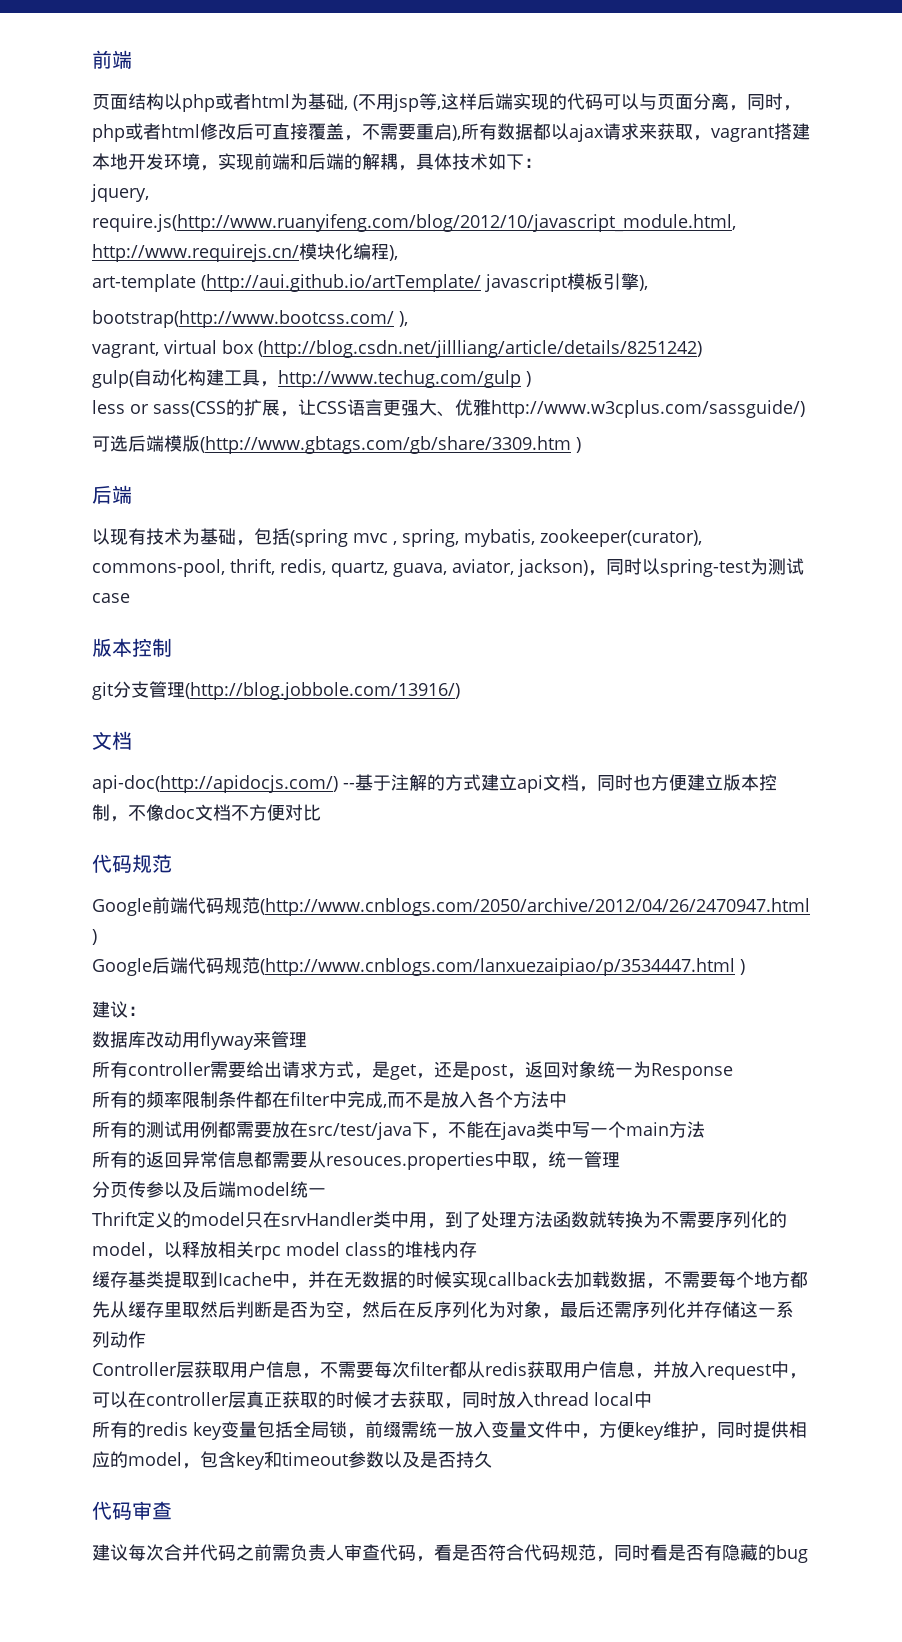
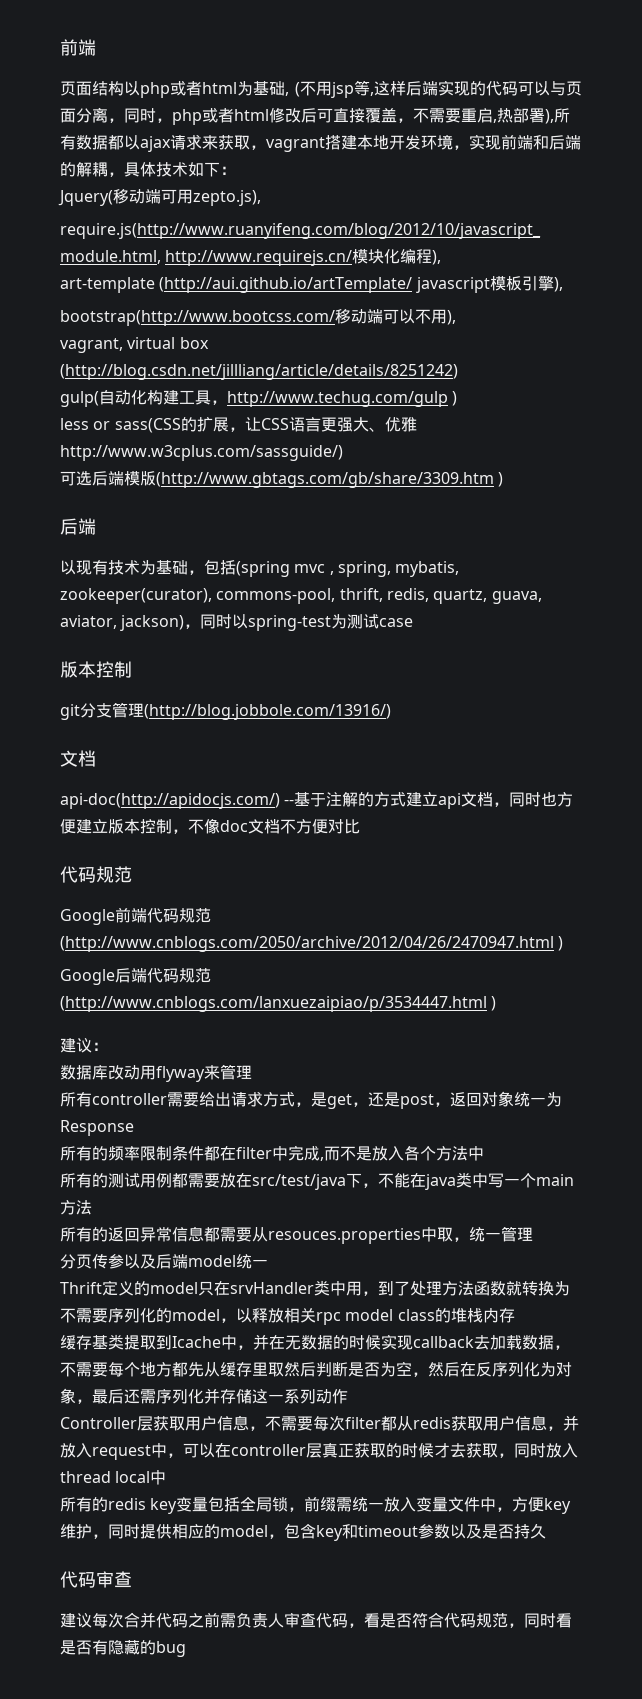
(452, 131) none -> [493,108,545,123] ,热部署
[91,184,149,202] jquery, -> [58,189,261,206] Jquery(移动端可用zepto.js),
(394, 319) none -> [335,309,447,324] 移动端可以不用

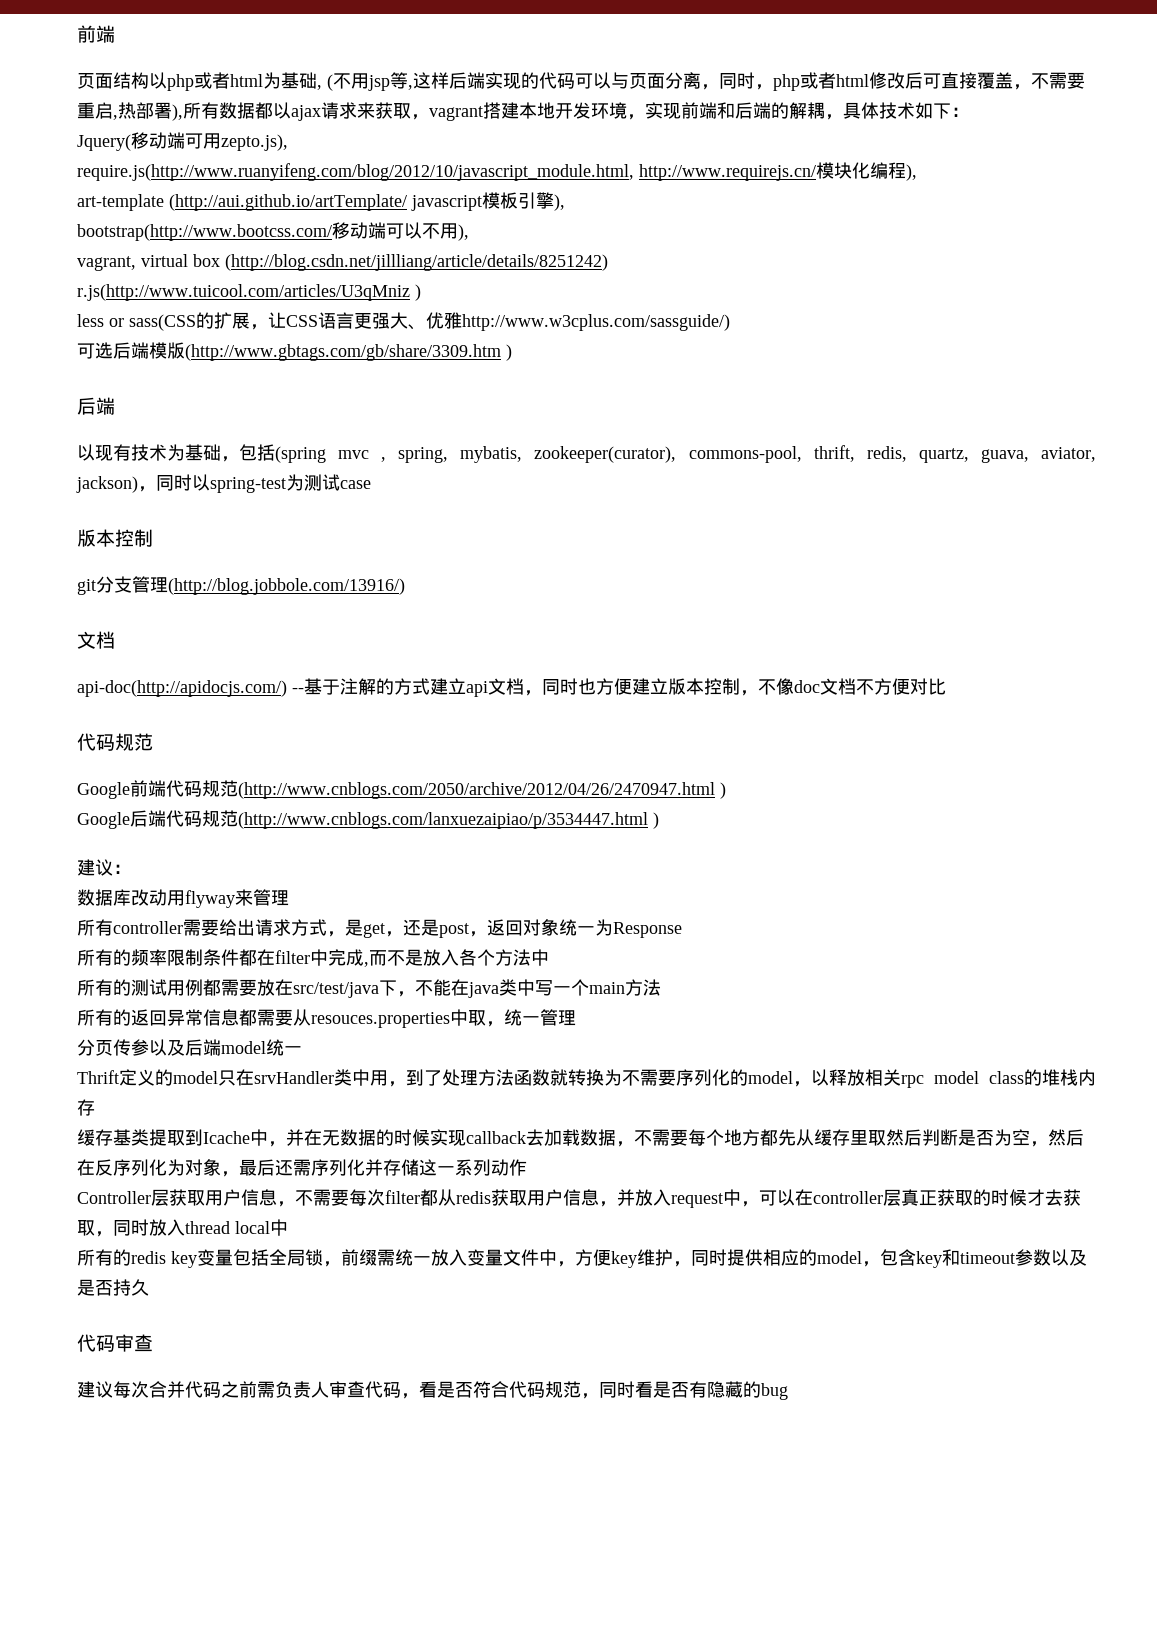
[60,390,448,407] gulp(自动化构建工具，http://www.techug.com/gulp -> [77,284,410,301] r.js(http://www.tuicool.com/articles/U3qMniz

